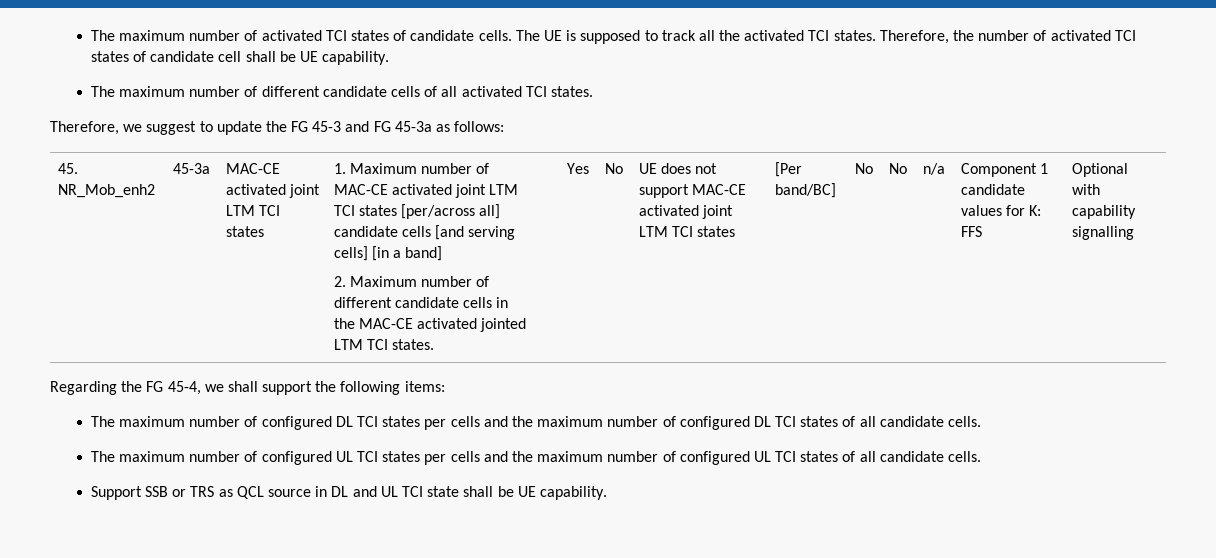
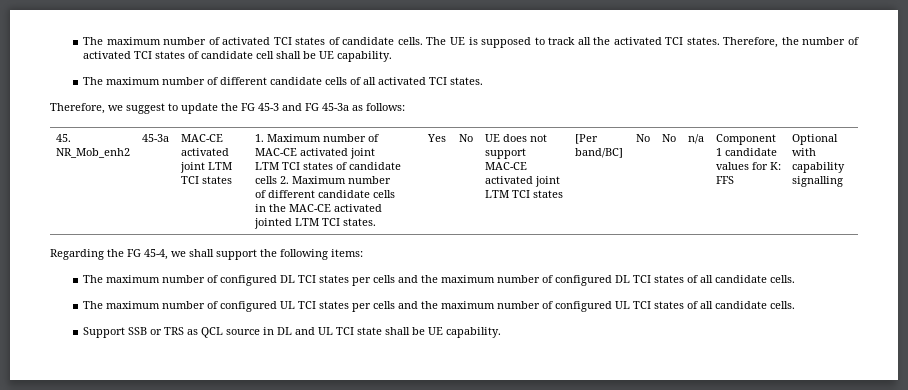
[400,204,501,219] [333,225,516,240] [333,246,443,261] [per/across all] candidate cells [and serving cells] [in a band] // -> [335,162,401,170] [254,176,277,184] of candidate cells

